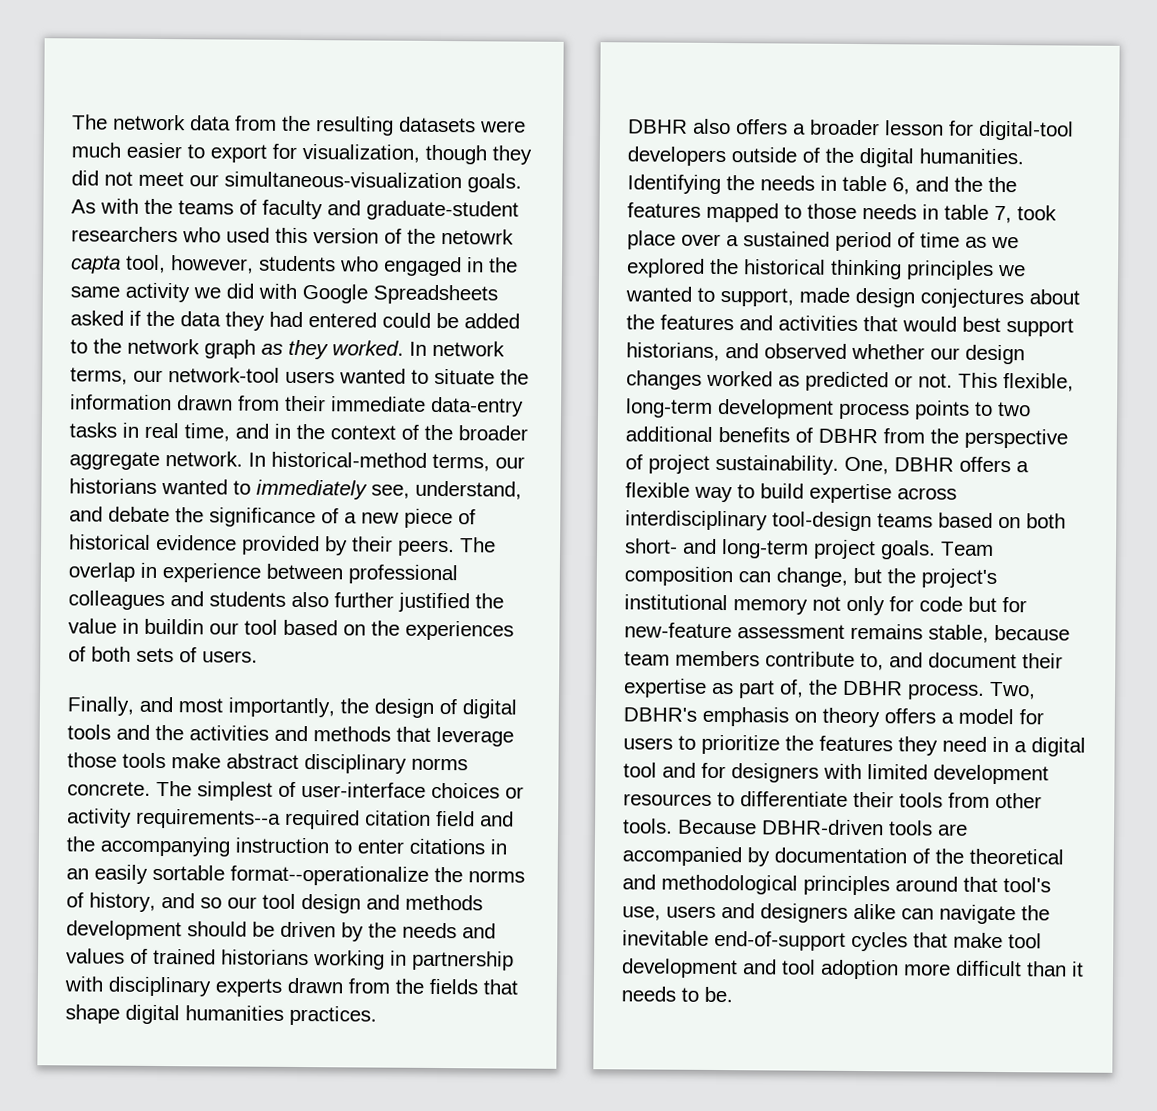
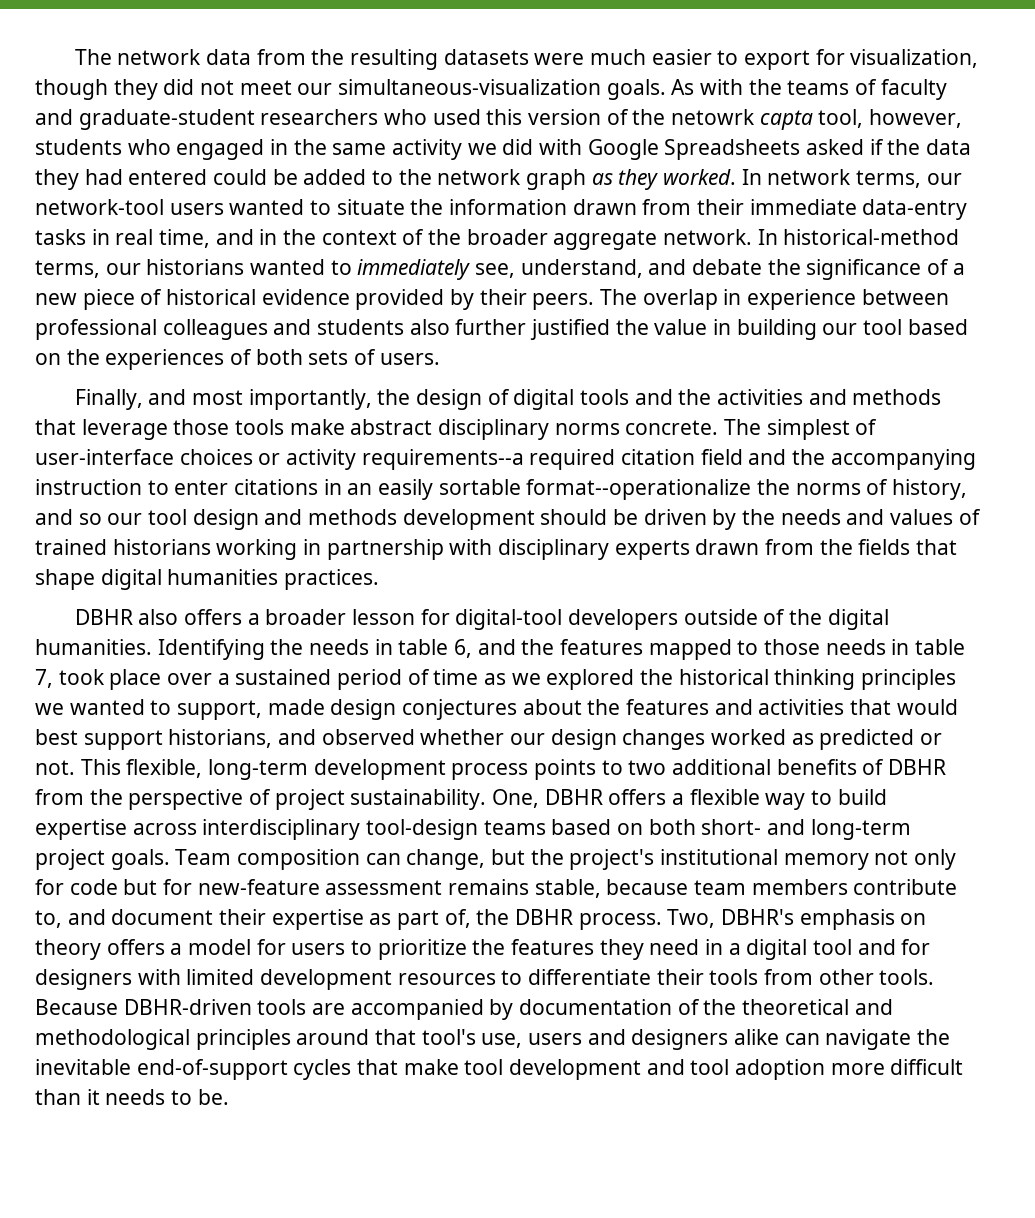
[144,618,204,635] buildin -> [736,319,817,340] building
[988,176,1017,193] the -> (555, 647) none

